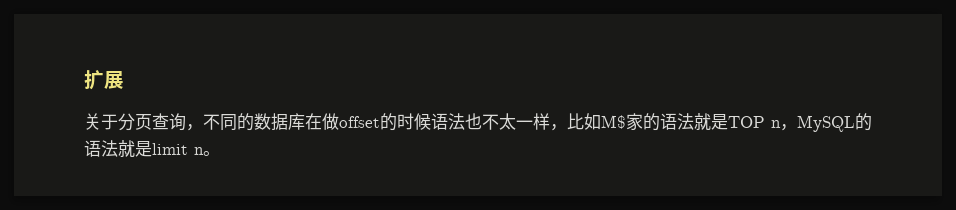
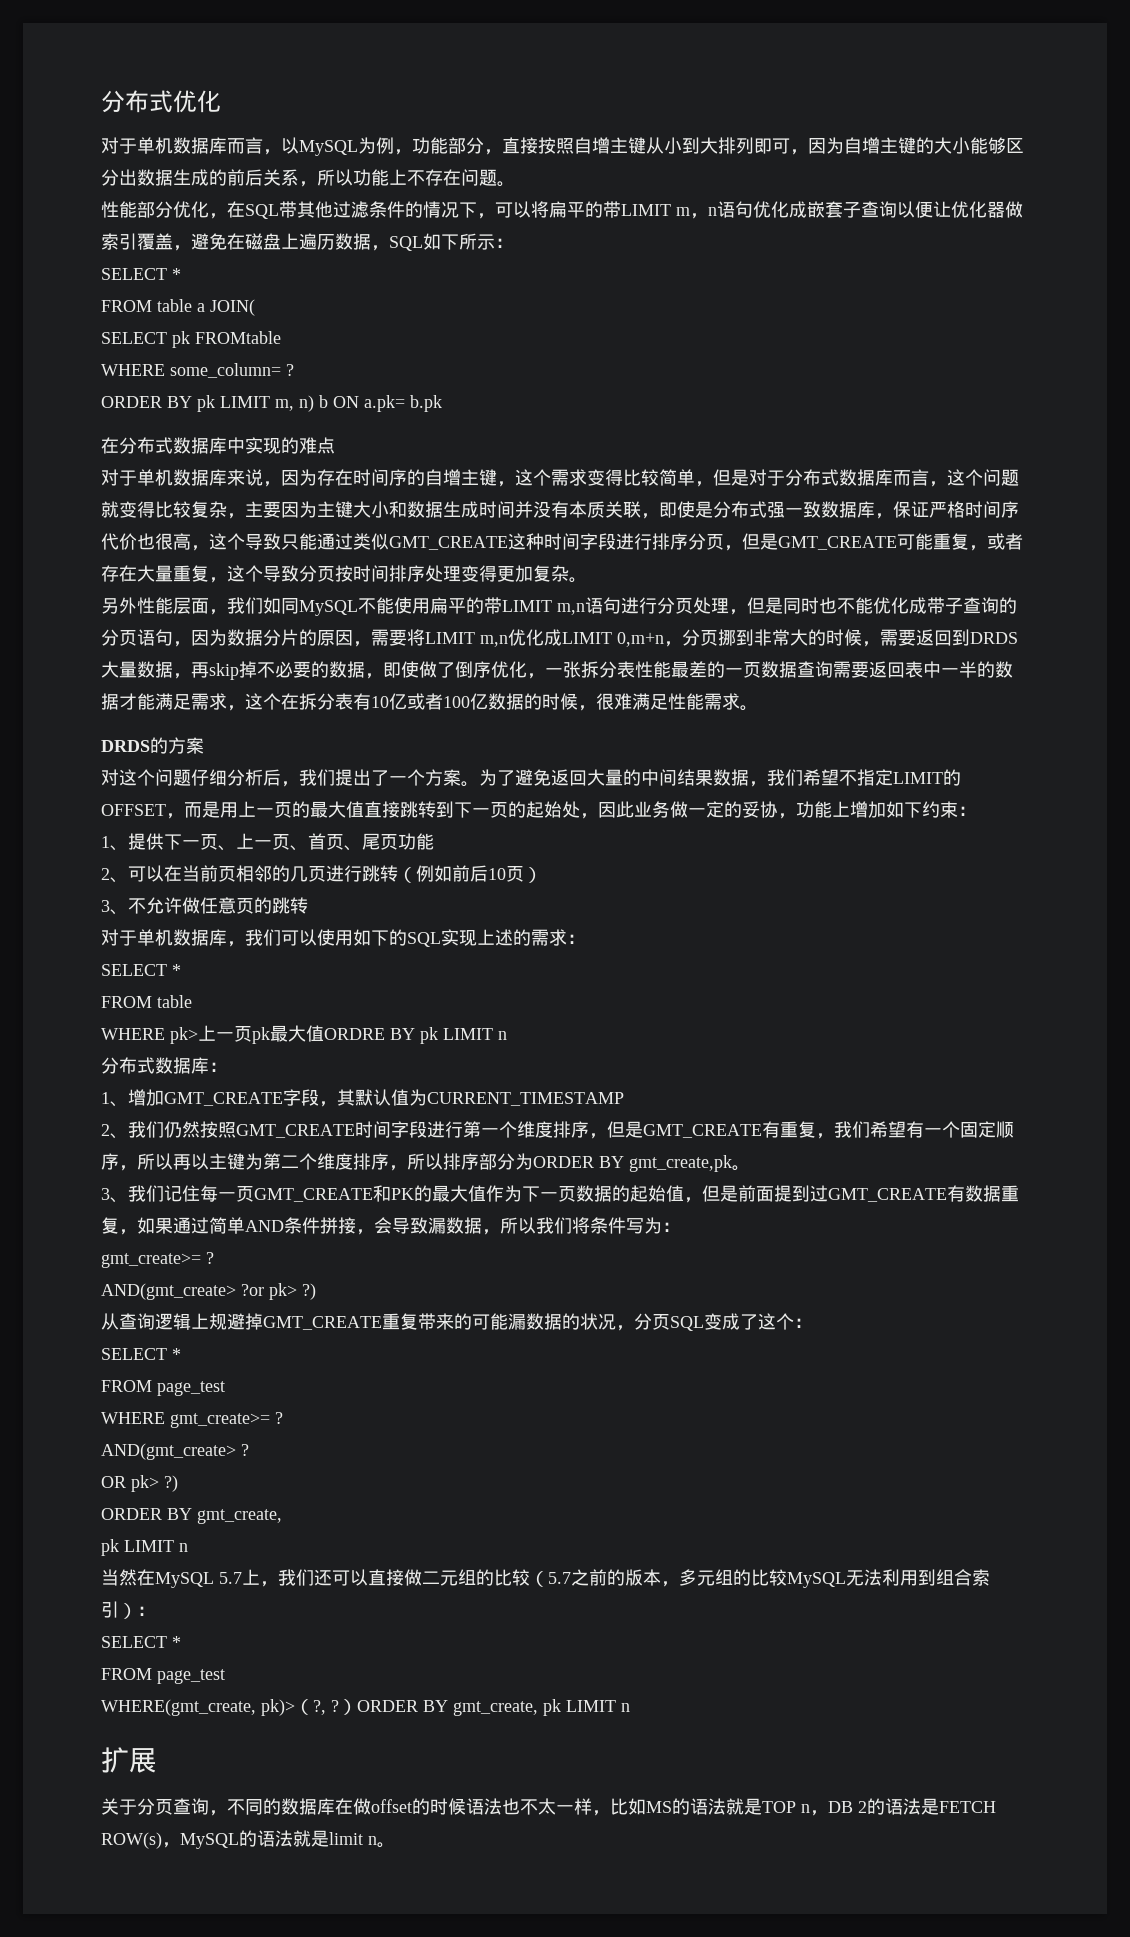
(84, 80) none -> [101,90,221,113] [101,137,1024,156] [101,169,515,187] [101,201,1023,219] [101,233,513,251] [101,268,181,280] [101,299,255,316] [101,331,281,348] [101,363,294,378] [101,395,442,412] [101,437,335,454] [101,469,1019,487] [101,501,1019,519] [101,533,1023,551] [101,565,587,583] [101,597,1017,616] [101,629,1018,647] [101,661,1013,680] [101,693,758,711] [101,737,204,754] [101,769,961,787] [101,801,976,819] [101,833,434,851] [101,865,542,883] [101,897,308,915] [101,929,585,947] [101,964,181,976] [101,995,192,1008] [101,1025,507,1044] [101,1057,227,1074] [101,1089,624,1107] [101,1121,1014,1139] [101,1153,750,1172] [101,1185,1019,1203] [101,1217,680,1235] [101,1252,214,1268] [101,1283,316,1300] [101,1313,812,1331] [101,1348,181,1360] [101,1380,225,1396] [101,1412,283,1428] [101,1443,249,1460] [101,1475,178,1492] [101,1508,282,1524] [101,1539,188,1556] [101,1569,990,1588] [101,1601,155,1619] [101,1636,181,1648] [101,1668,225,1684] [101,1699,630,1716] 分布式优化 // 对于单机数据库而言，以MySQL为例，功能部分，直接按照自增主键从小到大排列即可，因为自增主键的大小能够区分出数据生成的前后关系，所以功能上不存在问题。 // 性能部分优化，在SQL带其他过滤条件的情况下，可以将扁平的带LIMIT m，n语句优化成嵌套子查询以便让优化器做索引覆盖，避免在磁盘上遍历数据，SQL如下所示： // SELECT * // FROM table a JOIN( // SELECT pk FROMtable // WHERE some_column= ? // ORDER BY pk LIMIT m, n) b ON a.pk= b.pk // 在分布式数据库中实现的难点 // 对于单机数据库来说，因为存在时间序的自增主键，这个需求变得比较简单，但是对于分布式数据库而言，这个问题就变得比较复杂，主要因为主键大小和数据生成时间并没有本质关联，即使是分布式强一致数据库，保证严格时间序代价也很高，这个导致只能通过类似GMT_CREATE这种时间字段进行排序分页，但是GMT_CREATE可能重复，或者存在大量重复，这个导致分页按时间排序处理变得更加复杂。 // 另外性能层面，我们如同MySQL不能使用扁平的带LIMIT m,n语句进行分页处理，但是同时也不能优化成带子查询的分页语句，因为数据分片的原因，需要将LIMIT m,n优化成LIMIT 0,m+n，分页挪到非常大的时候，需要返回到DRDS大量数据，再skip掉不必要的数据，即使做了倒序优化，一张拆分表性能最差的一页数据查询需要返回表中一半的数据才能满足需求，这个在拆分表有10亿或者100亿数据的时候，很难满足性能需求。 // DRDS的方案 // 对这个问题仔细分析后，我们提出了一个方案。为了避免返回大量的中间结果数据，我们希望不指定LIMIT的OFFSET，而是用上一页的最大值直接跳转到下一页的起始处，因此业务做一定的妥协，功能上增加如下约束： // 1、提供下一页、上一页、首页、尾页功能 // 2、可以在当前页相邻的几页进行跳转（例如前后10页） // 3、不允许做任意页的跳转 // 对于单机数据库，我们可以使用如下的SQL实现上述的需求： // SELECT * // FROM table // WHERE pk>上一页pk最大值ORDRE BY pk LIMIT n // 分布式数据库： // 1、增加GMT_CREATE字段，其默认值为CURRENT_TIMESTAMP // 2、我们仍然按照GMT_CREATE时间字段进行第一个维度排序，但是GMT_CREATE有重复，我们希望有一个固定顺序，所以再以主键为第二个维度排序，所以排序部分为ORDER BY gmt_create,pk。 // 3、我们记住每一页GMT_CREATE和PK的最大值作为下一页数据的起始值，但是前面提到过GMT_CREATE有数据重复，如果通过简单AND条件拼接，会导致漏数据，所以我们将条件写为： // gmt_create>= ? // AND(gmt_create> ?or pk> ?) // 从查询逻辑上规避掉GMT_CREATE重复带来的可能漏数据的状况，分页SQL变成了这个： // SELECT * // FROM page_test // WHERE gmt_create>= ? // AND(gmt_create> ? // OR pk> ?) // ORDER BY gmt_create, // pk LIMIT n // 当然在MySQL 5.7上，我们还可以直接做二元组的比较（5.7之前的版本，多元组的比较MySQL无法利用到组合索引）： // SELECT * // FROM page_test // WHERE(gmt_create, pk)>（?, ?）ORDER BY gmt_create, pk LIMIT n //
[601,113,643,131] M$家 -> [646,1801,672,1813] MS
(797, 127) none -> [828,1798,996,1815] [101,1832,180,1849] DB 2的语法是FETCH ROW(s)，

